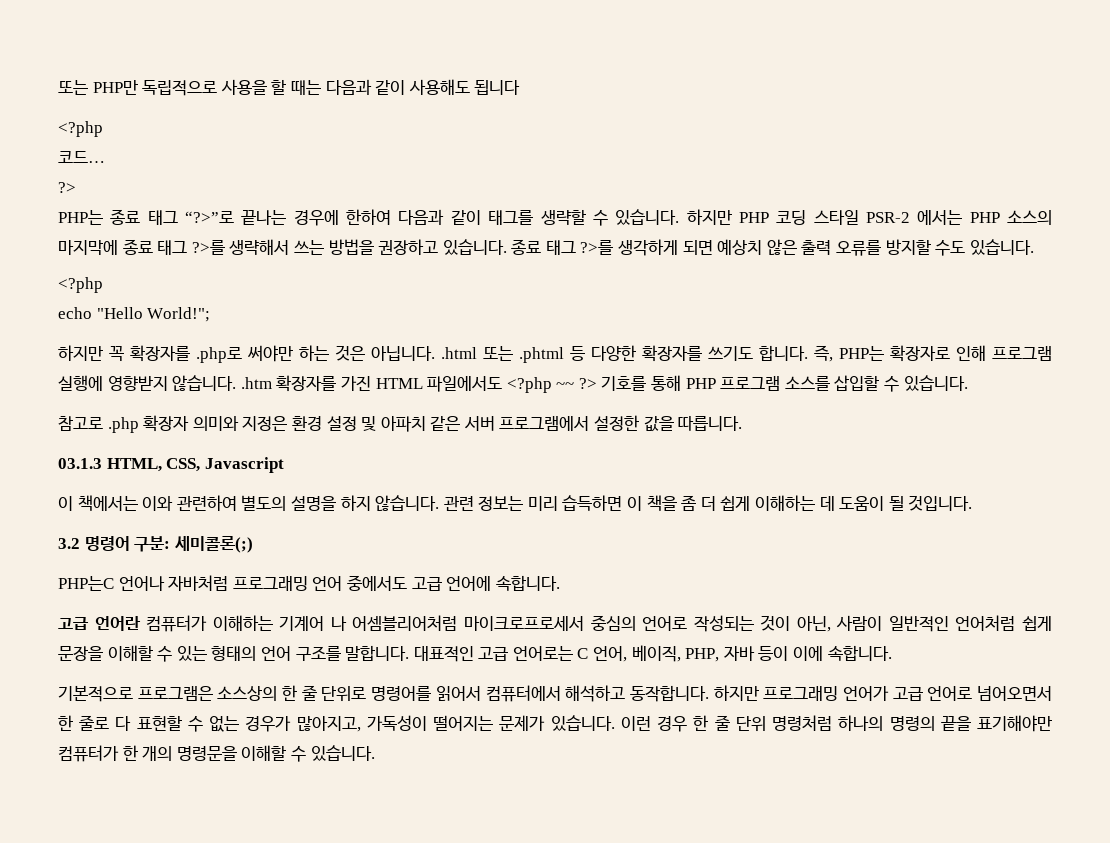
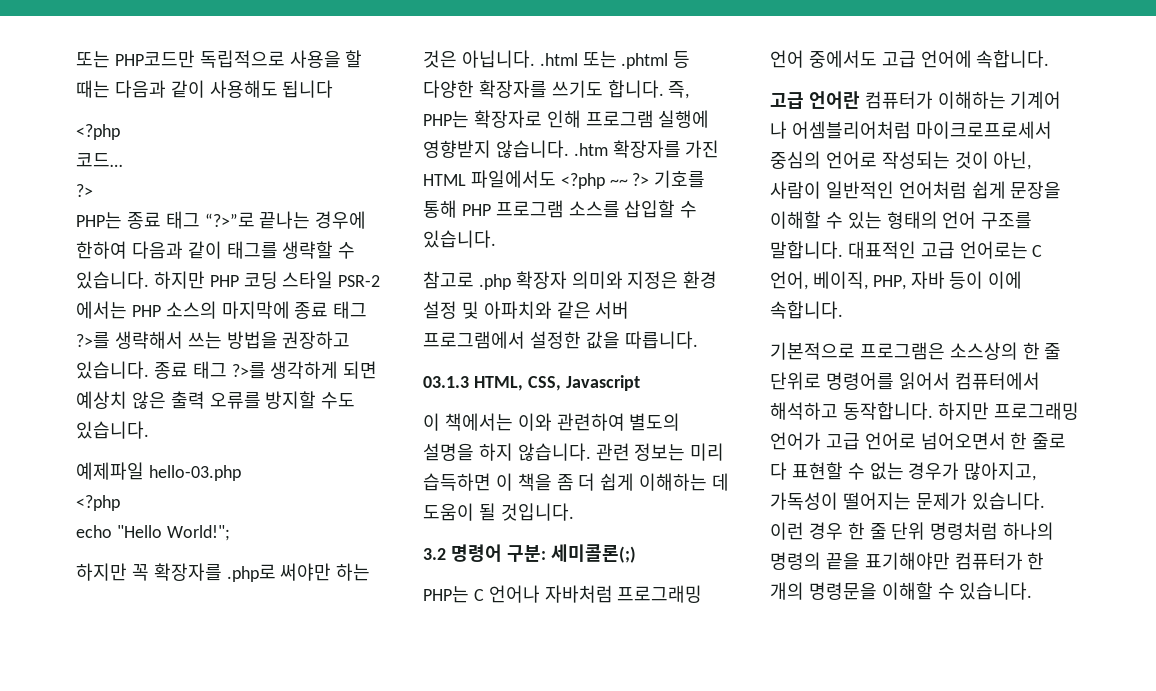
[58,80,138,95] 또는 PHP만 -> [76,50,195,68] 또는 PHP코드만
(1034, 247) none -> [76,462,241,481] // 예제파일 hello-03.php
[380,416,426,432] 아파치 -> [483,301,552,319] 아파치와
[58,576,114,591] PHP는C -> [423,586,484,603] PHP는 C

